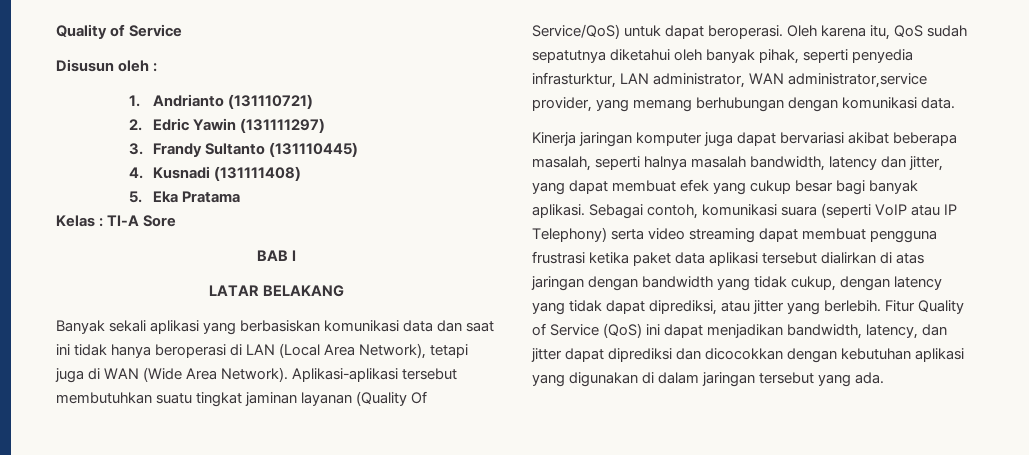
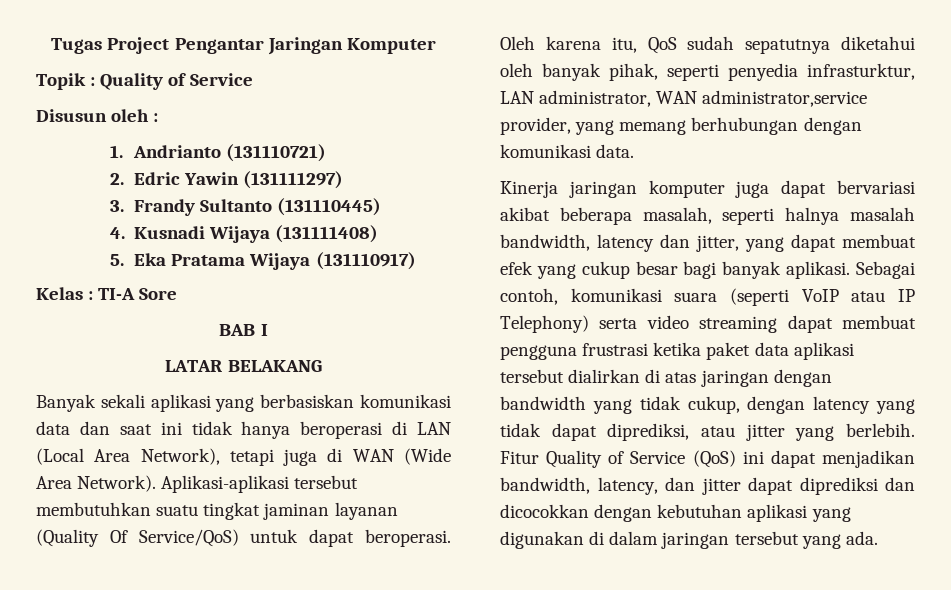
(56, 31) none -> [51,37,436,55] [36,73,96,90] Tugas Project Pengantar Jaringan Komputer // Topik :
(210, 172) none -> [209,226,271,243] Wijaya
(240, 197) none -> [249,252,416,270] Wijaya (131110917)

